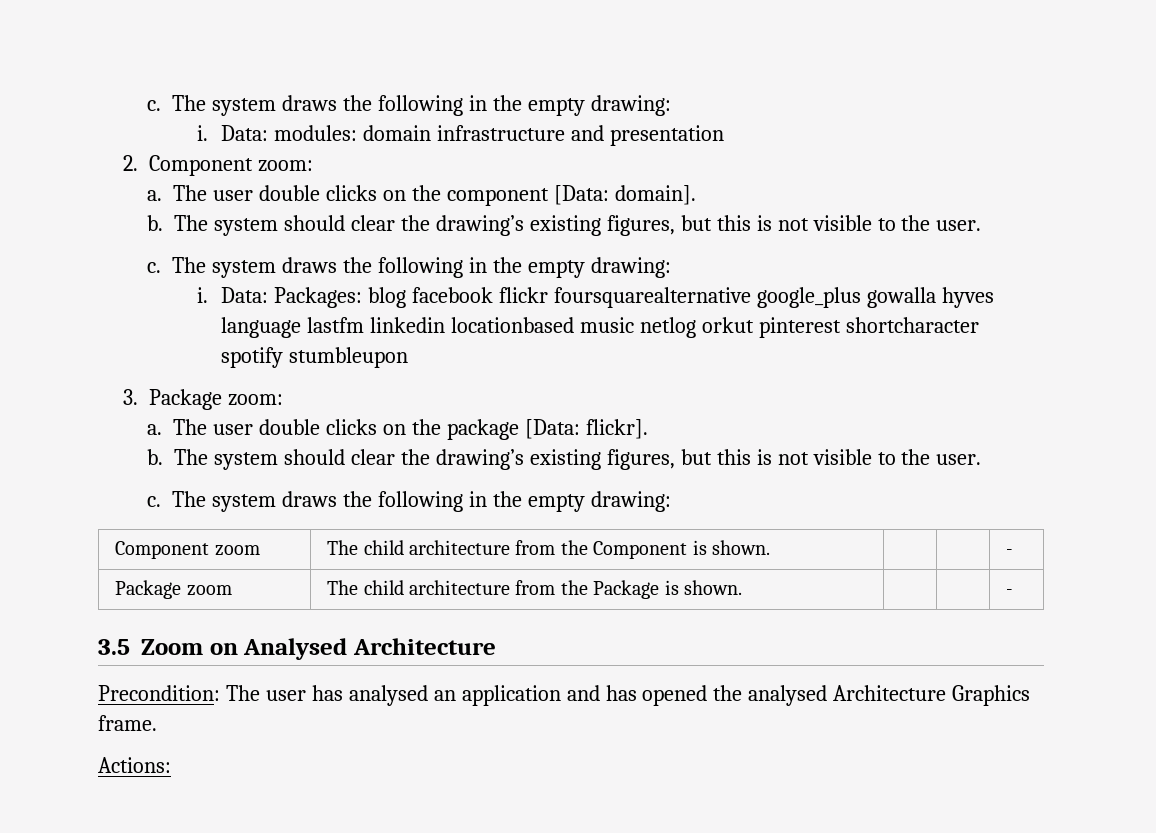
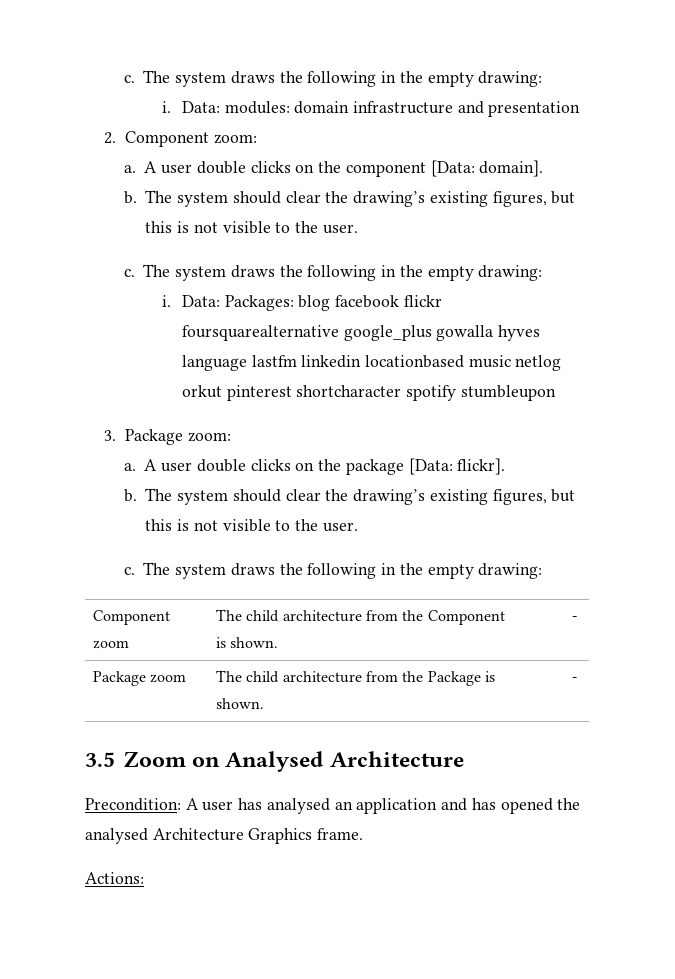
[173,185,208,201] The -> [144,161,158,173] A
[173,419,208,435] The -> [144,459,158,471] A
[225,685,260,701] The -> [185,798,199,810] A

